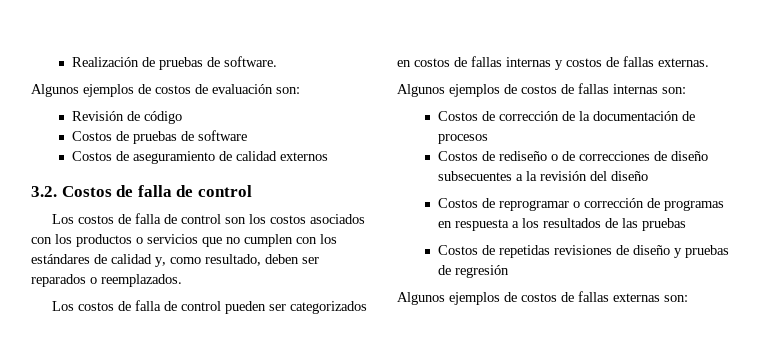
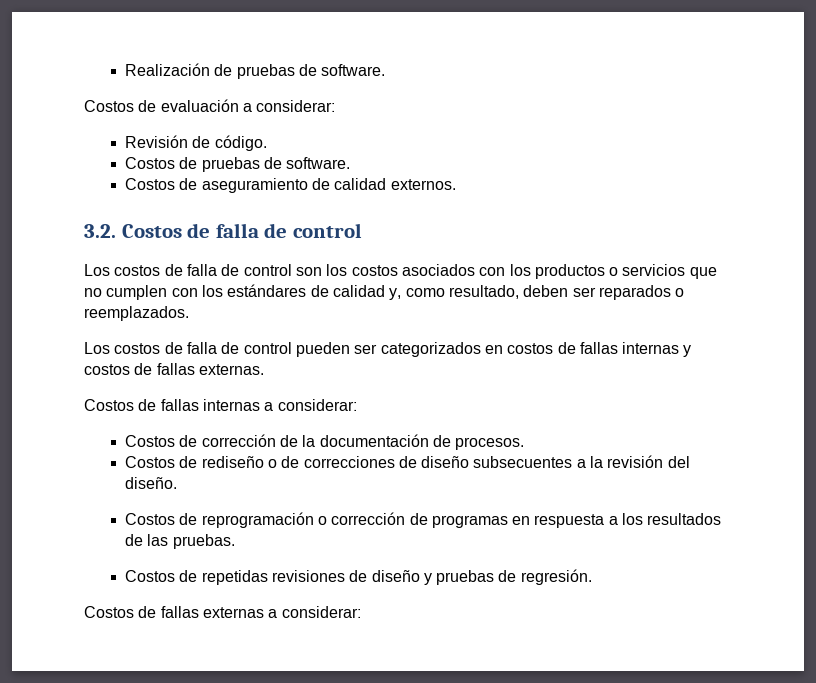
[31,84,300,97] Algunos ejemplos de costos de evaluación son: -> [84,99,336,112] Costos de evaluación a considerar:
[143,111,182,124] código -> [214,135,267,151] código.
[197,130,247,141] software -> [286,157,351,169] software.
[279,152,328,161] externos -> [390,179,456,190] externos.
[397,83,686,97] Algunos ejemplos de costos de fallas internas son: -> [84,399,357,411] Costos de fallas internas a considerar:
[437,134,488,144] procesos -> [455,437,525,450] procesos.
[610,171,648,181] [437,198,569,211] diseño // Costos de reprogramar -> [124,477,177,489] [124,512,314,528] diseño. // Costos de reprogramación
[641,218,686,231] pruebas -> [172,534,235,549] pruebas.
[454,265,509,278] [397,292,557,305] regresión // Algunos ejemplos de costos -> [520,569,592,585] [84,606,134,618] regresión. // Costos
[664,295,688,302] son: -> [268,606,361,618] a considerar:

